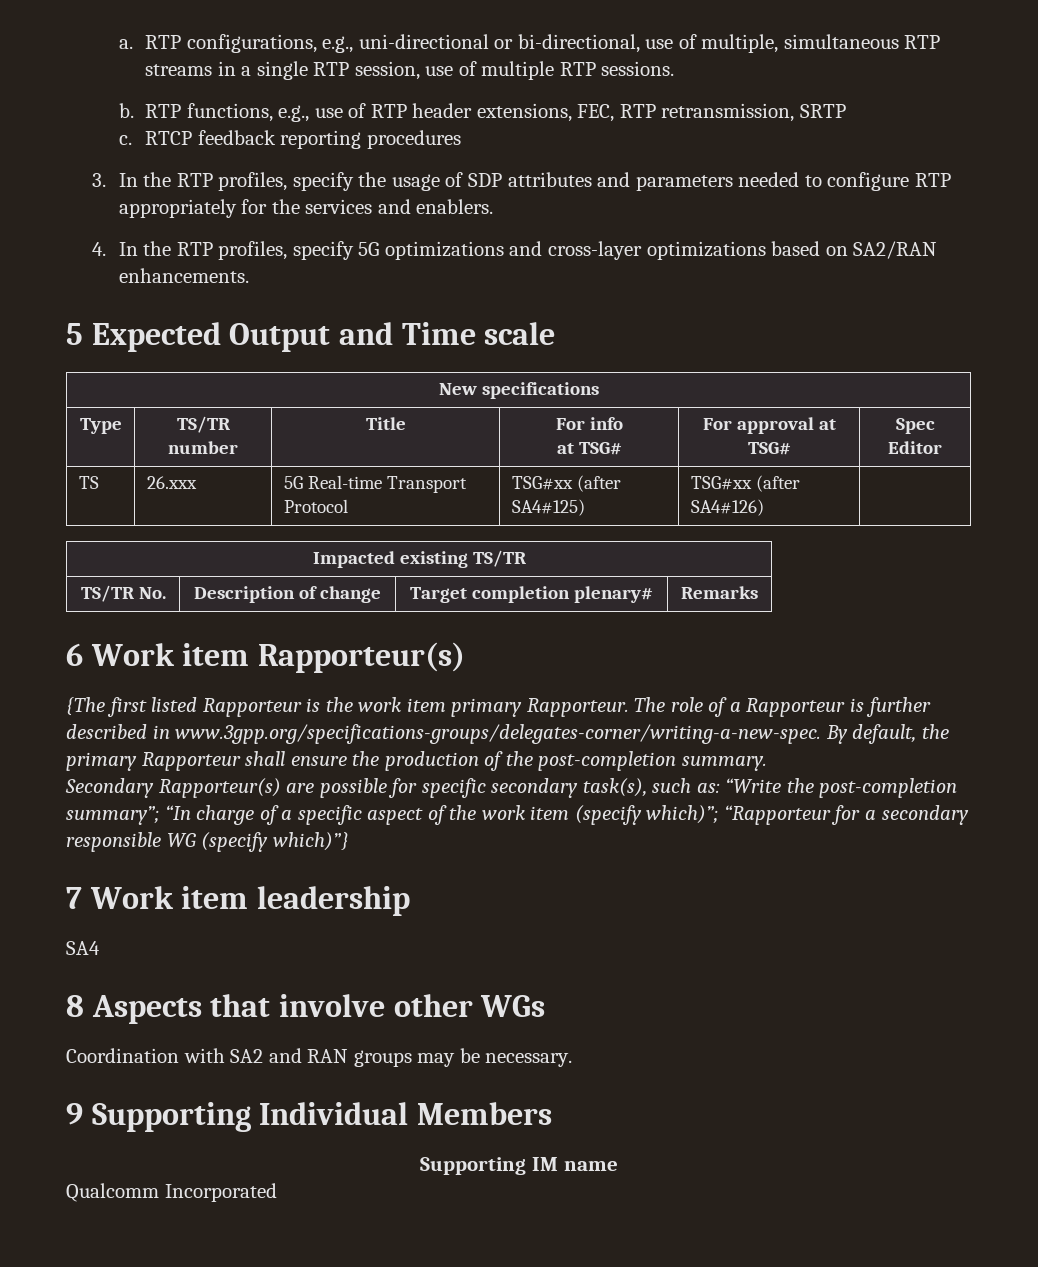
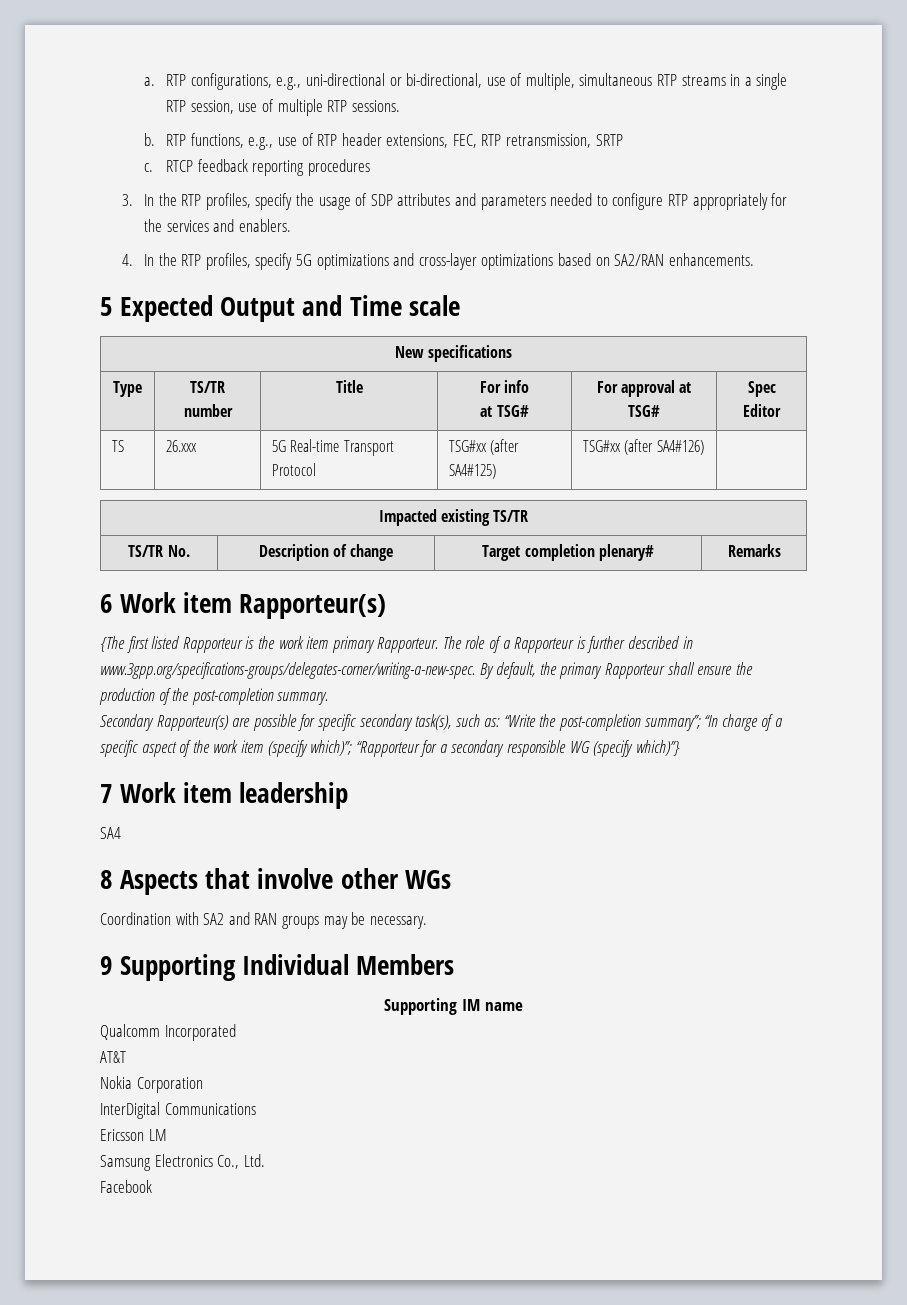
(277, 1192) none -> [100,1051,126,1063] [100,1076,203,1093] [100,1102,256,1119] [100,1129,167,1141] [100,1154,265,1171] [100,1180,152,1193] // AT&T // Nokia Corporation // InterDigital Communications // Ericsson LM // Samsung Electronics Co., Ltd. // Facebook

